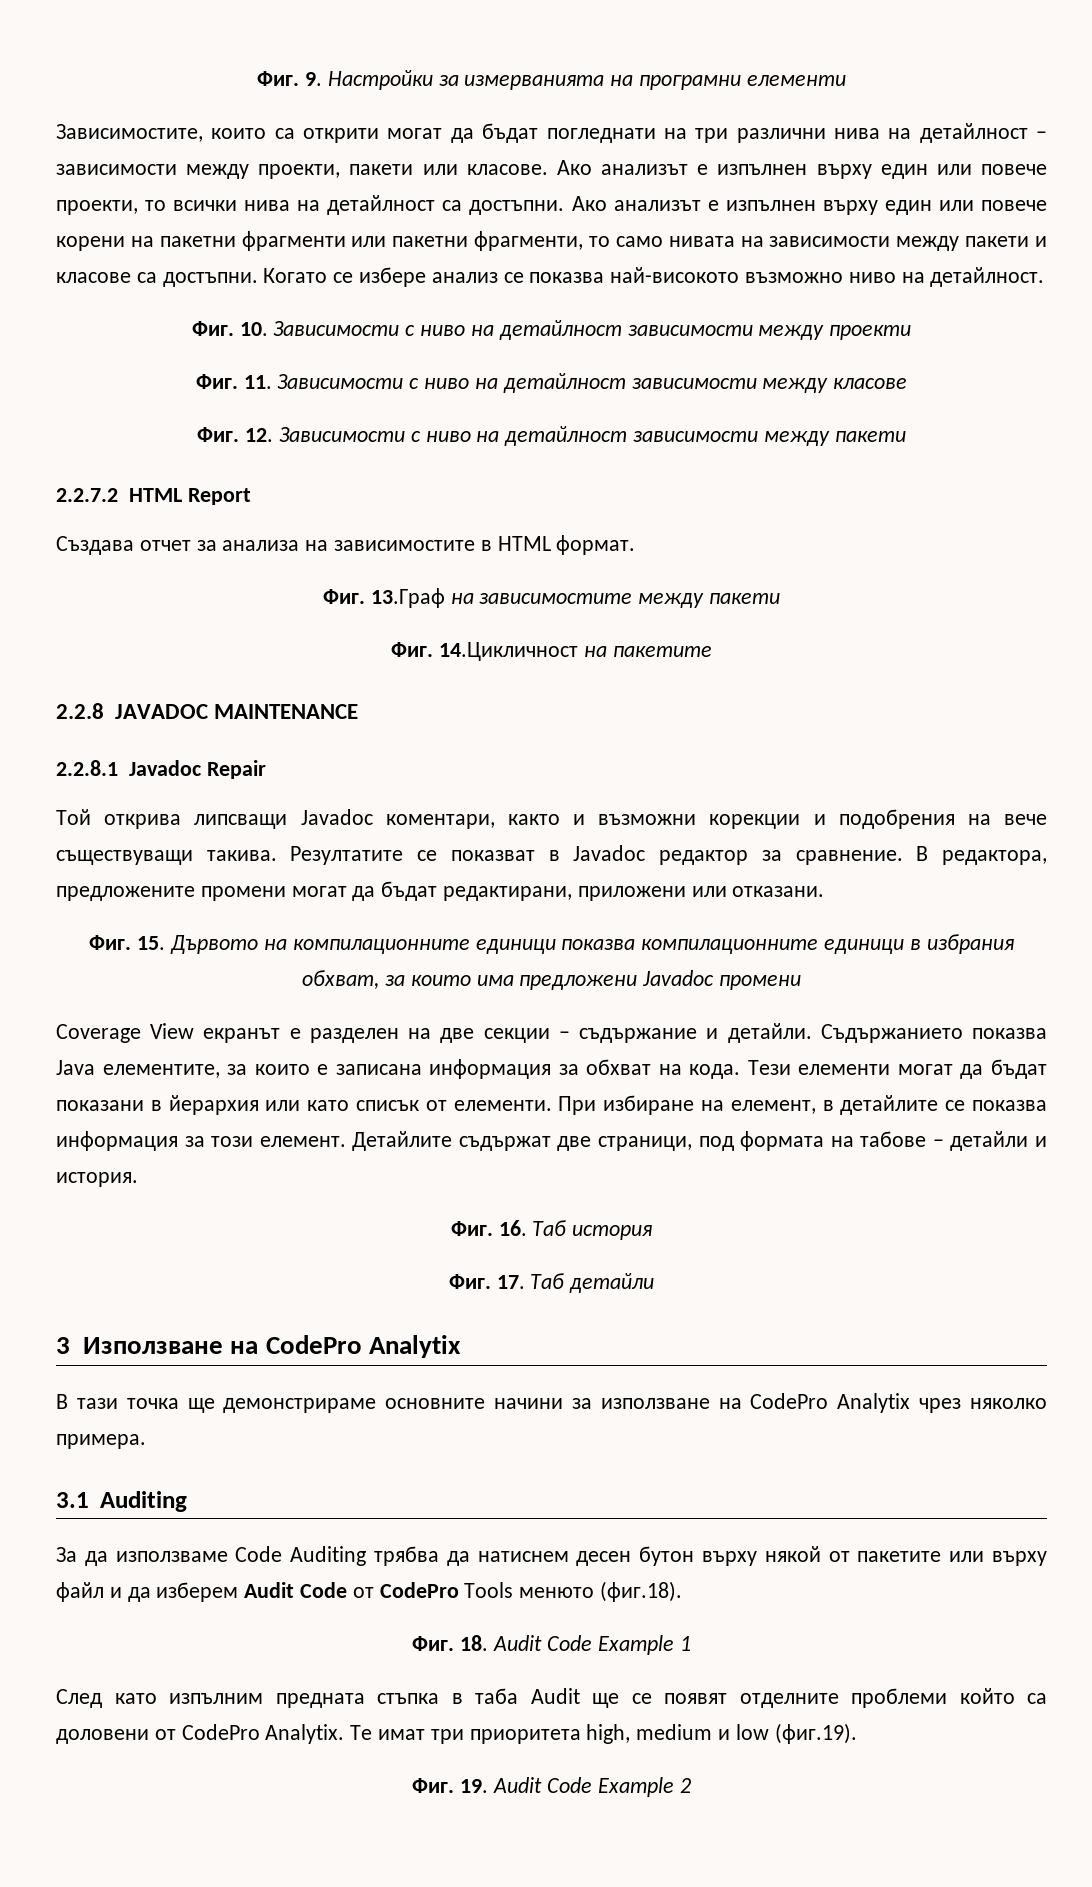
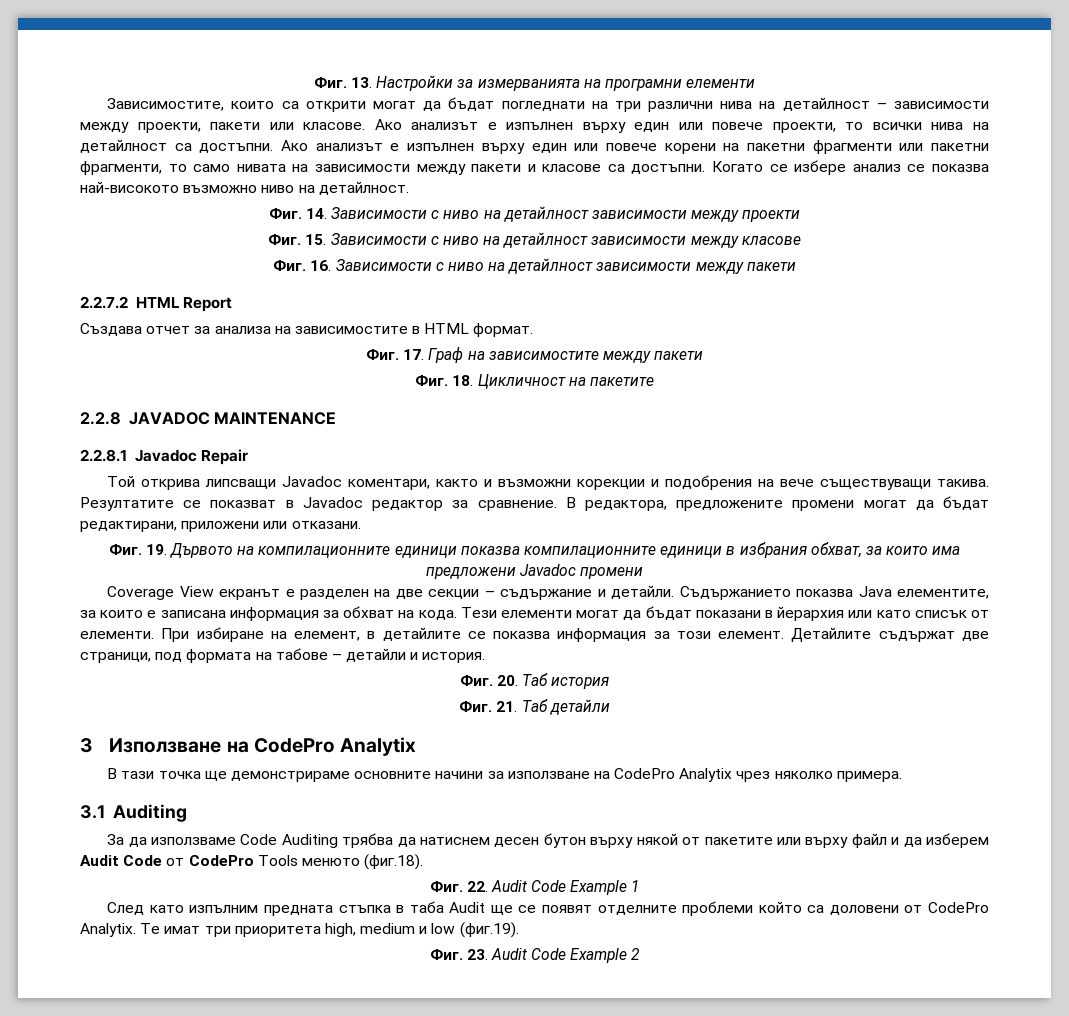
[257,71,322,86] Фиг. 9. -> [313,77,373,88] Фиг. 13.
[239,322,268,336] 10. -> [305,208,327,219] 14.
[243,375,272,389] 11. -> [305,234,327,245] 15.
[245,428,274,442] 12. -> [310,260,332,271] 16.
[370,588,445,608] 13.Граф -> [403,347,464,363] 17. Граф
[439,642,579,661] 14.Цикличност -> [452,374,566,389] 18. Цикличност
[137,936,166,950] 15. -> [145,544,167,555] 19.
[498,1220,527,1236] 16. -> [496,675,518,686] 20.
[496,1275,525,1289] 17. -> [496,701,518,712] 21.
[460,1635,489,1651] 18. -> [466,881,488,892] 22.
[460,1779,489,1793] 19. -> [466,949,488,960] 23.

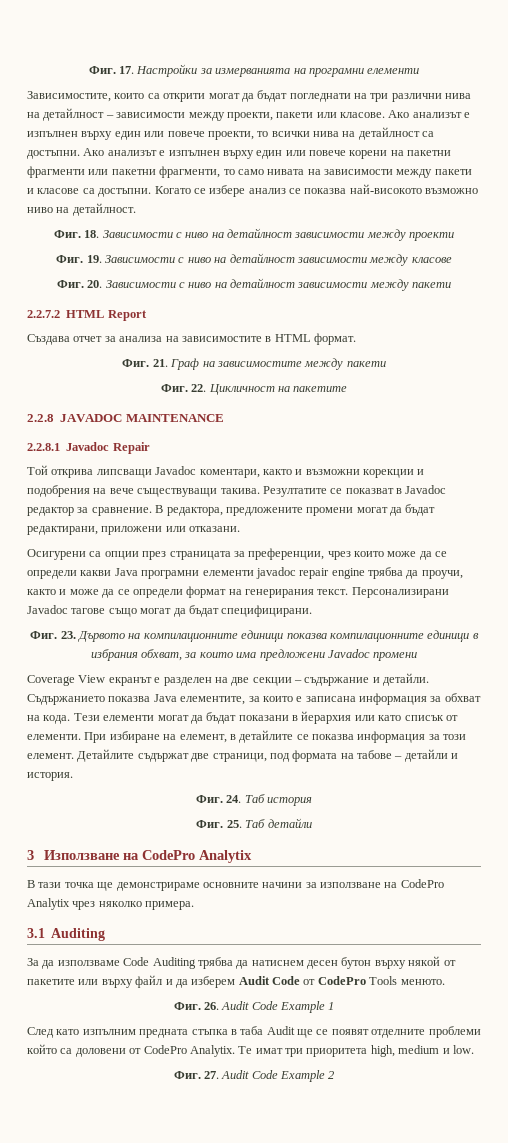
[313,77,373,88] Фиг. 13. -> [88,66,135,74] Фиг. 17.
[305,208,327,219] 14. -> [84,230,100,238] 18.
[305,234,327,245] 15. -> [86,255,102,263] 19.
[310,260,332,271] 16. -> [87,280,103,288] 20.
[403,349,425,360] 17. -> [152,359,168,367] 21.
[452,375,474,386] 18. -> [191,384,207,392] 22.
[108,544,167,555] // Фиг. 19. -> [27,548,448,560] [27,567,463,579] [27,586,449,598] [27,605,313,617] [30,631,76,639] // Осигурени са опции през страницата за преференции, чрез които може да се определи какви Java програмни елементи javadoc repair engine трябва да проучи, както и може да се определи формат на генерирания текст. Персонализирани Javadoc тагове също могат да бъдат специфицирани. // Фиг. 23.
[496,675,518,686] 20. -> [226,795,242,803] 24.
[496,701,518,712] 21. -> [226,820,242,828] 25.
[301,854,424,870] [429,881,488,892] менюто (фиг.18). // Фиг. 22. -> [400,979,445,985] [173,1002,219,1010] менюто. // Фиг. 26.
[431,922,519,938] [429,949,488,960] low (фиг.19). // Фиг. 23. -> [452,1045,474,1054] [173,1071,219,1079] low. // Фиг. 27.

